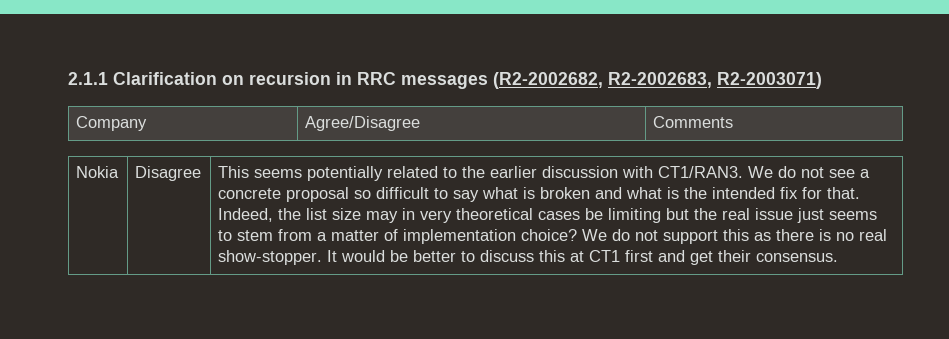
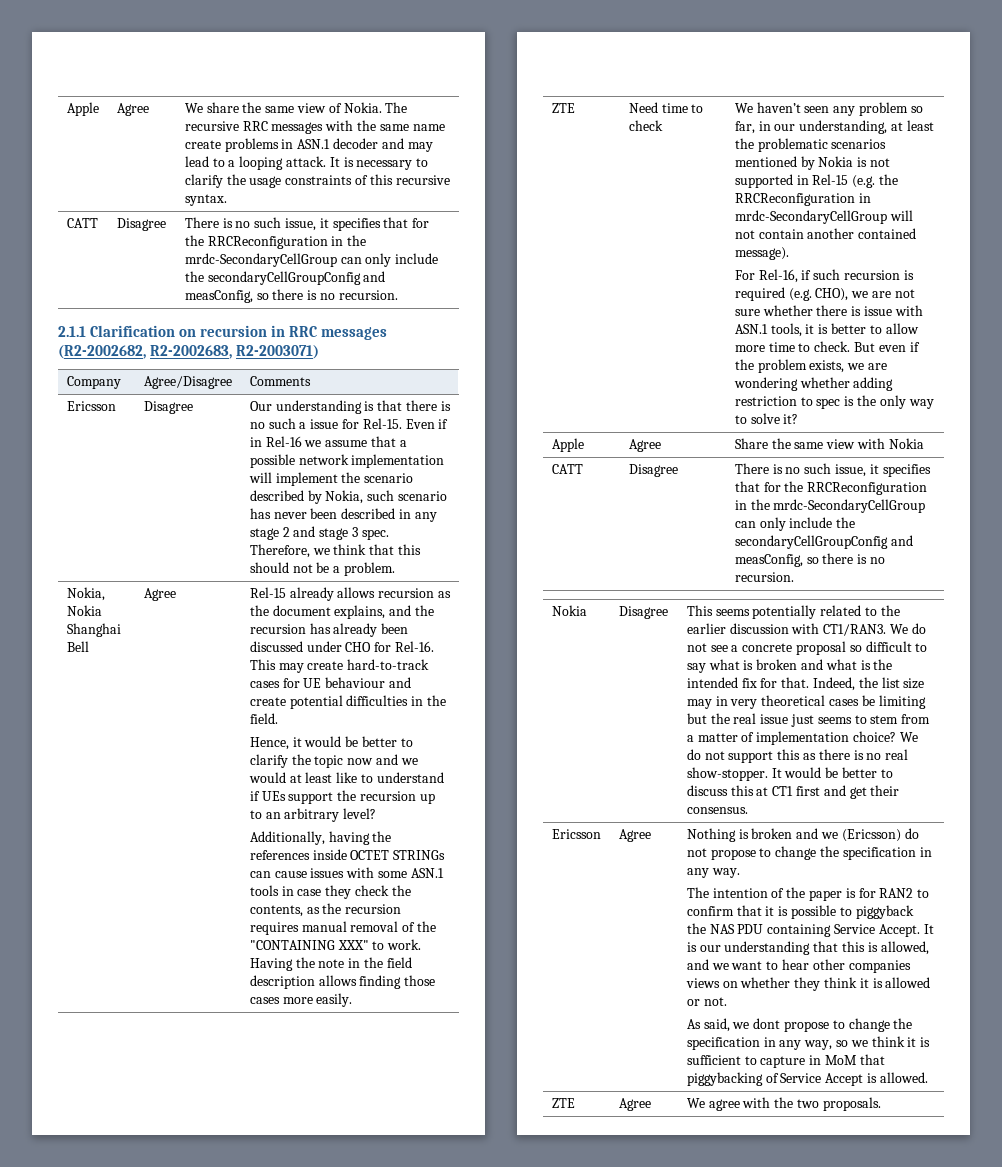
(68, 78) none -> [66,102,99,116] [116,103,149,116] [184,102,408,113] [184,120,445,134] [184,138,433,152] [184,156,429,170] [184,174,450,188] [184,194,227,206] [66,218,98,228] [116,218,166,231] [184,217,430,231] [184,235,367,249] [184,253,439,267] [184,271,386,285] [184,289,398,303] Apple | Agree | We share the same view of Nokia. The recursive RRC messages with the same name create problems in ASN.1 decoder and may lead to a looping attack. It is necessary to clarify the usage constraints of this recursive syntax. // CATT | Disagree | There is no such issue, it specifies that for the RRCReconfiguration in the mrdc-SecondaryCellGroup can only include the secondaryCellGroupConfig and measConfig, so there is no recursion. //
(734, 122) none -> [66,401,116,411] [143,401,193,414] [249,400,451,414] [249,418,449,429] [249,436,407,447] [249,454,445,468] [248,472,414,486] [249,490,447,504] [249,508,437,522] [249,526,389,540] [249,544,421,558] [249,562,395,576] [66,587,105,601] [66,605,102,616] [66,623,121,637] [66,641,89,652] [143,588,176,601] [249,587,451,601] [249,605,434,619] [249,623,409,637] [249,641,434,652] [249,659,430,673] [249,677,411,688] [249,695,446,709] [249,713,278,724] [249,736,413,750] [249,754,418,768] [248,772,444,783] [249,790,435,804] [249,808,377,822] [249,831,392,845] [249,849,446,860] [249,867,444,878] [249,885,411,899] [249,903,402,917] [249,921,436,935] [249,939,422,950] [249,957,412,971] [249,975,436,989] [249,993,353,1007] [551,103,575,113] [628,102,704,113] [628,120,663,131] [734,102,923,116] [734,120,934,134] [734,138,887,152] [734,156,890,170] [734,174,898,188] [734,193,871,206] [734,210,913,224] [734,228,917,239] [734,247,789,260] [734,269,914,283] [734,287,915,301] [734,305,923,316] [734,323,919,337] [734,341,920,352] [734,359,887,373] [733,377,894,391] [734,395,934,409] [734,413,799,424] [551,438,584,452] [628,439,661,452] [734,438,924,449] [551,464,583,474] [628,464,678,477] [734,463,931,477] [734,481,928,495] [734,499,926,513] [734,517,856,531] [734,535,913,549] [734,553,885,567] [734,572,794,582] // Ericsson | Disagree | Our understanding is that there is no such a issue for Rel-15. Even if in Rel-16 we assume that a possible network implementation will implement the scenario described by Nokia, such scenario has never been described in any stage 2 and stage 3 spec. Therefore, we think that this should not be a problem. // Nokia, Nokia Shanghai Bell | Agree | Rel-15 already allows recursion as the document explains, and the recursion has already been discussed under CHO for Rel-16. This may create hard-to-track cases for UE behaviour and create potential difficulties in the field. // Hence, it would be better to clarify the topic now and we would at least like to understand if UEs support the recursion up to an arbitrary level? // Additionally, having the references inside OCTET STRINGs can cause issues with some ASN.1 tools in case they check the contents, as the recursion requires manual removal of the "CONTAINING XXX" to work. Having the note in the field description allows finding those cases more easily. // ZTE | Need time to check | We haven’t seen any problem so far, in our understanding, at least the problematic scenarios mentioned by Nokia is not supported in Rel-15 (e.g. the RRCReconfiguration in mrdc-SecondaryCellGroup will not contain another contained message). // For Rel-16, if such recursion is required (e.g. CHO), we are not sure whether there is issue with ASN.1 tools, it is better to allow more time to check. But even if the problem exists, we are wondering whether adding restriction to spec is the only way to solve it? // Apple | Agree | Share the same view with Nokia // CATT | Disagree | There is no such issue, it specifies that for the RRCReconfiguration in the mrdc-SecondaryCellGroup can only include the secondaryCellGroupConfig and measConfig, so there is no recursion.
(839, 257) none -> [551,829,601,839] [618,829,651,842] [686,828,919,842] [686,846,932,860] [686,868,740,878] [686,887,930,901] [686,905,914,919] [686,923,934,937] [686,941,929,955] [686,959,911,973] [685,977,931,991] [686,997,727,1006] [686,1018,913,1032] [686,1036,931,1050] [686,1054,885,1068] [686,1072,928,1086] [551,1098,575,1108] [618,1098,651,1111] [686,1097,881,1111] // Ericsson | Agree | Nothing is broken and we (Ericsson) do not propose to change the specification in any way. // The intention of the paper is for RAN2 to confirm that it is possible to piggyback the NAS PDU containing Service Accept. It is our understanding that this is allowed, and we want to hear other companies views on whether they think it is allowed or not. // As said, we dont propose to change the specification in any way, so we think it is sufficient to capture in MoM that piggybacking of Service Accept is allowed. // ZTE | Agree | We agree with the two proposals.

